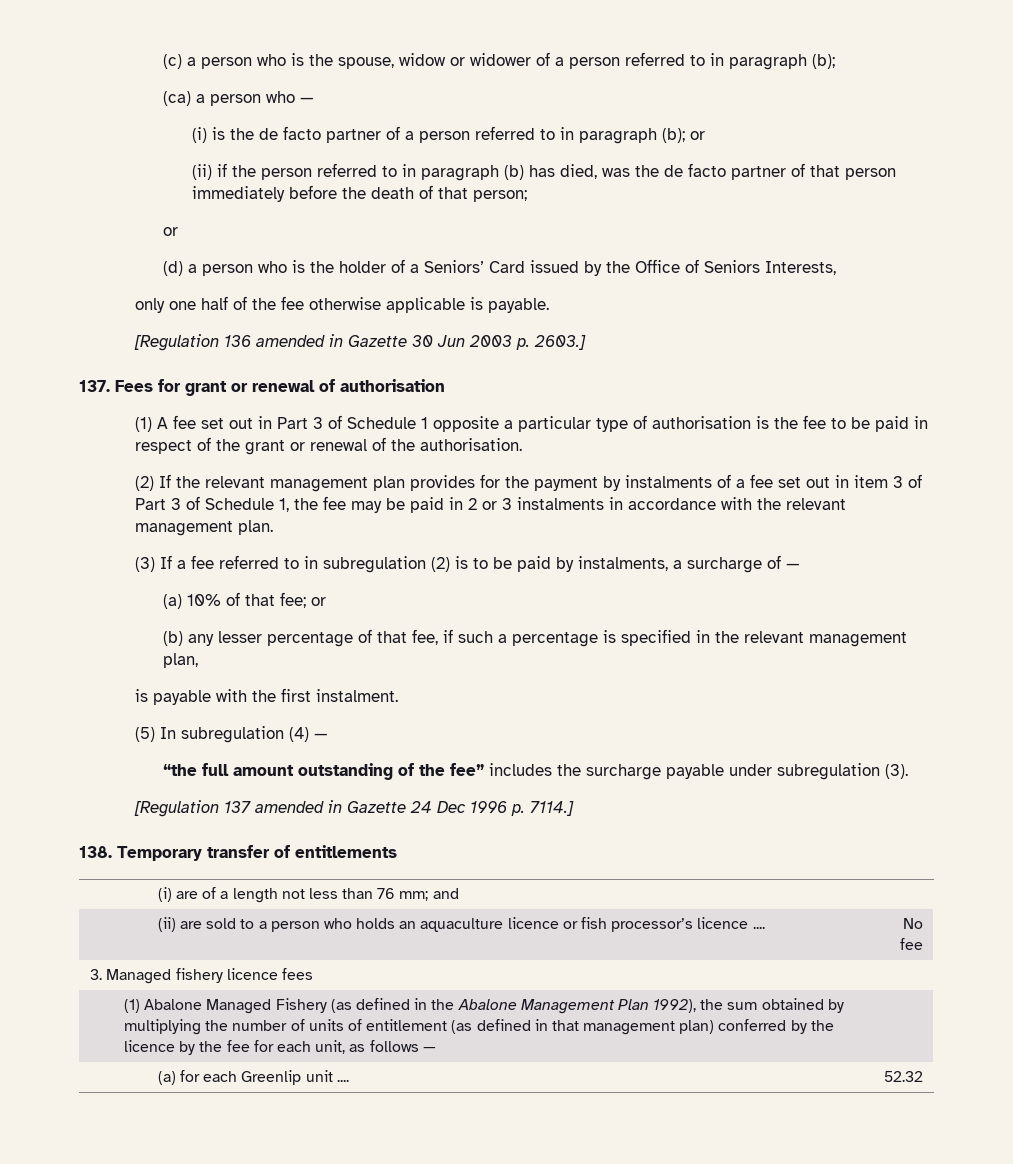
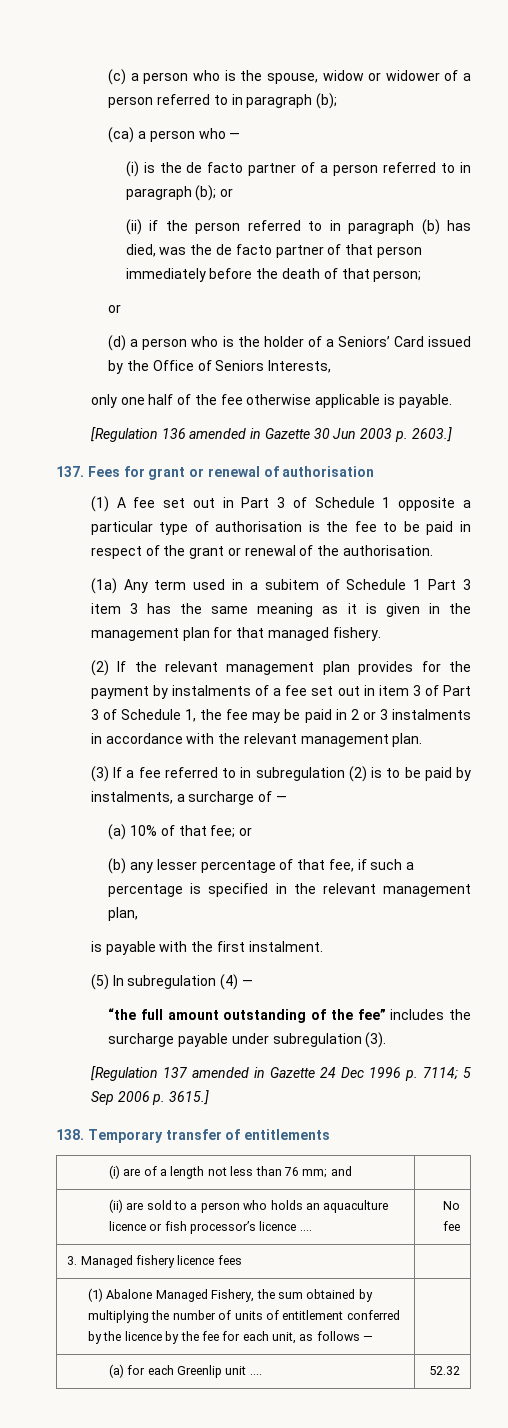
(523, 444) none -> [90,578,472,594] [90,603,471,617] [90,627,381,641] // (1a) Any term used in a subitem of Schedule 1 Part 3 item 3 has the same meaning as it is given in the management plan for that managed fishery.
[530,801,575,816] 7114.] -> [422,1067,472,1080] [90,1090,210,1105] 7114; 5 Sep 2006 p. 3615.]
[275,998,697,1014] Fishery (as defined in the Abalone Management Plan 1992), -> [211,1289,255,1302] Fishery,
[451,1019,715,1035] (as defined in that management plan) -> (344, 1315) none

